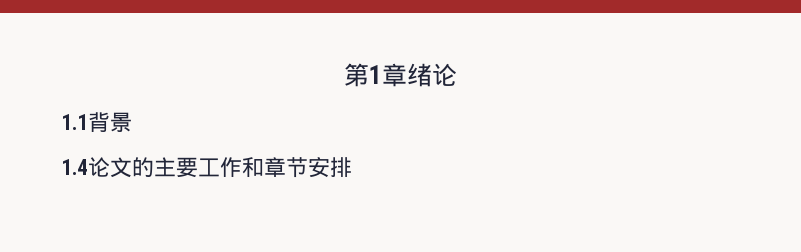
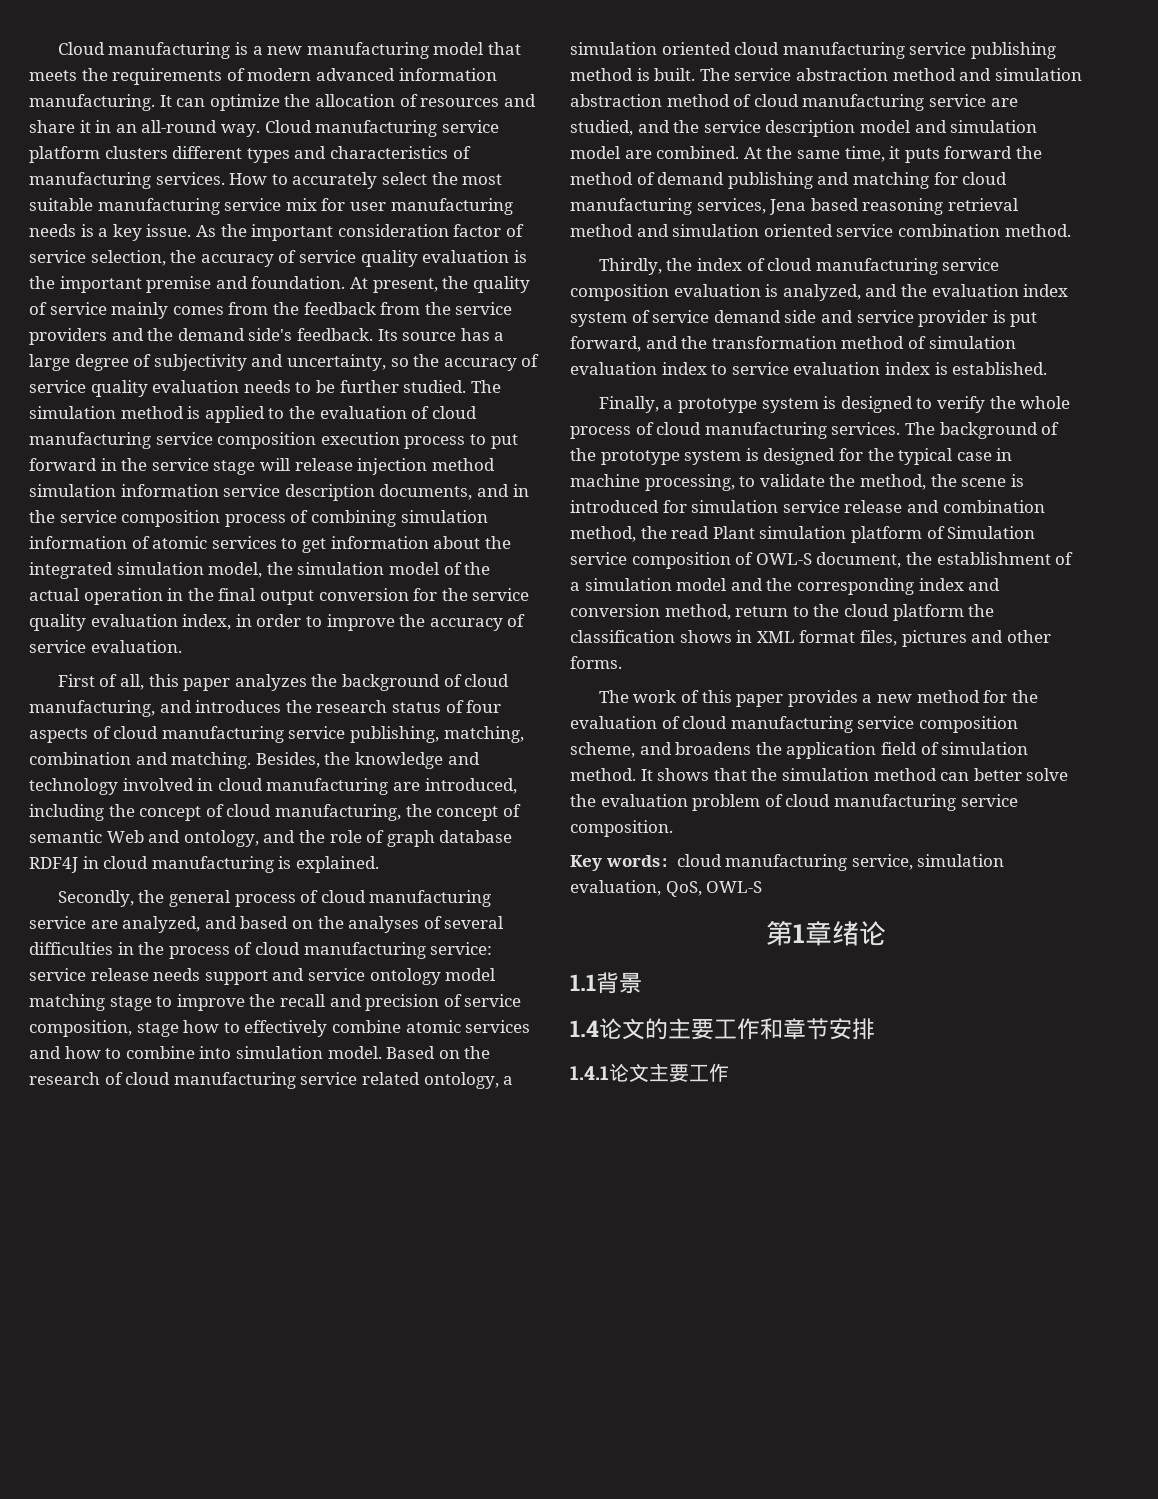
(344, 75) none -> [57,42,521,59] [29,68,497,85] [29,94,536,111] [29,120,499,137] [29,146,471,163] [29,172,503,189] [29,198,513,215] [29,224,524,241] [29,250,527,267] [29,276,530,293] [29,302,513,319] [29,328,505,345] [29,354,540,371] [29,380,501,397] [29,406,477,423] [29,432,518,449] [29,458,495,475] [29,484,529,501] [29,510,488,527] [29,536,511,553] [29,562,491,579] [29,588,530,605] [29,614,526,631] [29,640,182,653] [57,674,510,691] [29,700,502,717] [29,726,524,743] [29,752,480,769] [29,778,517,795] [29,804,521,821] [29,830,513,847] [29,856,379,873] [57,890,492,907] [29,916,505,933] [29,942,493,959] [29,968,497,985] [29,994,522,1011] [29,1020,531,1037] [29,1046,491,1059] [29,1072,514,1089] [570,42,1056,59] [570,68,1082,81] [570,94,1018,111] [570,120,1038,137] [570,146,1042,163] [570,172,1008,189] [570,198,1019,215] [570,224,1071,237] [598,258,1000,275] [570,284,1069,301] [570,310,1038,327] [570,336,1016,352] [570,362,1048,375] [598,396,1071,413] [570,422,1060,439] [570,448,1013,465] [570,474,1024,491] [570,500,1045,513] [570,526,1036,543] [570,552,1074,569] [570,578,1001,595] [570,604,995,621] [570,630,1051,647] [570,656,622,669] [598,690,1038,707] [570,716,1018,733] [570,742,1029,759] [570,768,1069,781] [570,794,1018,811] [570,820,673,837] [570,854,1005,871] [570,880,763,897] Cloud manufacturing is a new manufacturing model that meets the requirements of modern advanced information manufacturing. It can optimize the allocation of resources and share it in an all-round way. Cloud manufacturing service platform clusters different types and characteristics of manufacturing services. How to accurately select the most suitable manufacturing service mix for user manufacturing needs is a key issue. As the important consideration factor of service selection, the accuracy of service quality evaluation is the important premise and foundation. At present, the quality of service mainly comes from the feedback from the service providers and the demand side's feedback. Its source has a large degree of subjectivity and uncertainty, so the accuracy of service quality evaluation needs to be further studied. The simulation method is applied to the evaluation of cloud manufacturing service composition execution process to put forward in the service stage will release injection method simulation information service description documents, and in the service composition process of combining simulation information of atomic services to get information about the integrated simulation model, the simulation model of the actual operation in the final output conversion for the service quality evaluation index, in order to improve the accuracy of service evaluation. // First of all, this paper analyzes the background of cloud manufacturing, and introduces the research status of four aspects of cloud manufacturing service publishing, matching, combination and matching. Besides, the knowledge and technology involved in cloud manufacturing are introduced, including the concept of cloud manufacturing, the concept of semantic Web and ontology, and the role of graph database RDF4J in cloud manufacturing is explained. // Secondly, the general process of cloud manufacturing service are analyzed, and based on the analyses of several difficulties in the process of cloud manufacturing service: service release needs support and service ontology model matching stage to improve the recall and precision of service composition, stage how to effectively combine atomic services and how to combine into simulation model. Based on the research of cloud manufacturing service related ontology, a simulation oriented cloud manufacturing service publishing method is built. The service abstraction method and simulation abstraction method of cloud manufacturing service are studied, and the service description model and simulation model are combined. At the same time, it puts forward the method of demand publishing and matching for cloud manufacturing services, Jena based reasoning retrieval method and simulation oriented service combination method. // Thirdly, the index of cloud manufacturing service composition evaluation is analyzed, and the evaluation index system of service demand side and service provider is put forward, and the transformation method of simulation evaluation index to service evaluation index is established. // Finally, a prototype system is designed to verify the whole process of cloud manufacturing services. The background of the prototype system is designed for the typical case in machine processing, to validate the method, the scene is introduced for simulation service release and combination method, the read Plant simulation platform of Simulation service composition of OWL-S document, the establishment of a simulation model and the corresponding index and conversion method, return to the cloud platform the classification shows in XML format files, pictures and other forms. // The work of this paper provides a new method for the evaluation of cloud manufacturing service composition scheme, and broadens the application field of simulation method. It shows that the simulation method can better solve the evaluation problem of cloud manufacturing service composition. // Key words：cloud manufacturing service, simulation evaluation, QoS, OWL-S //
(352, 167) none -> [570,1063,729,1082] // 1.4.1论文主要工作

